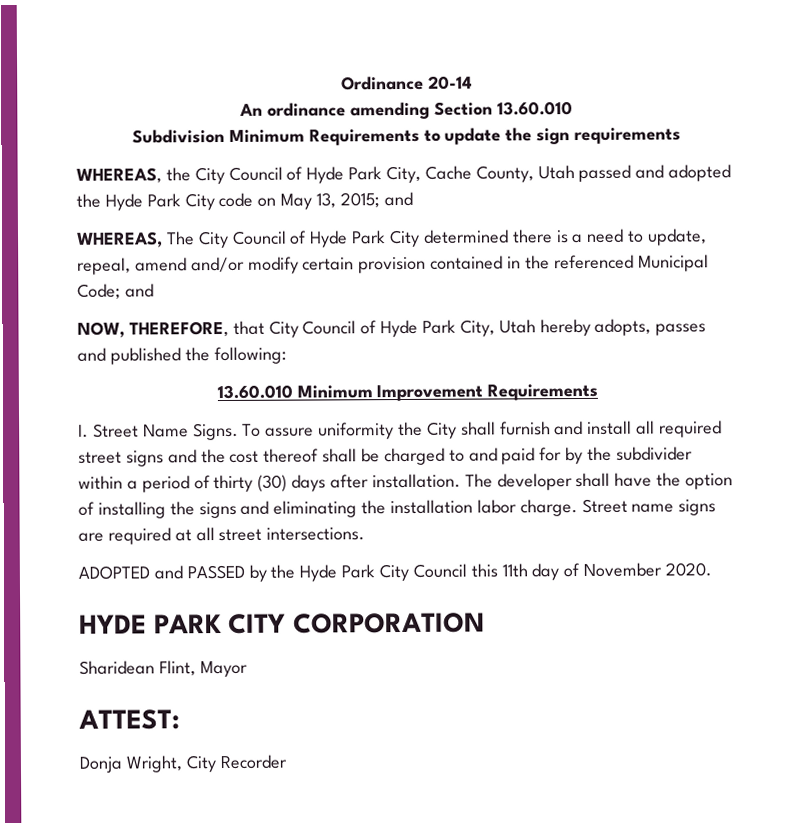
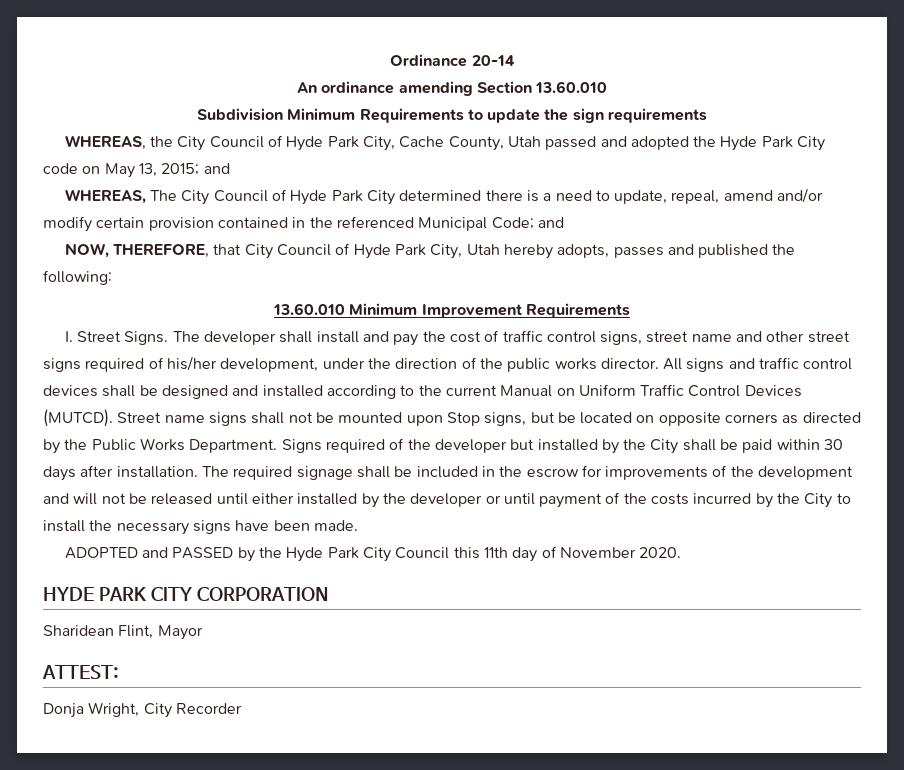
[142,420,723,441] [78,446,693,467] [78,472,734,493] [78,498,717,519] [78,527,366,545] Name Signs. To assure uniformity the City shall furnish and install all required street signs and the cost thereof shall be charged to and paid for by the subdivider within a period of thirty (30) days after installation. The developer shall have the option of installing the signs and eliminating the installation labor charge. Street name signs are required at all street intersections. -> [124,330,850,346] [43,356,853,372] [43,384,802,399] [43,409,861,427] [43,438,844,454] [43,465,854,481] [43,492,851,508] [43,520,358,535] Signs. The developer shall install and pay the cost of traffic control signs, street name and other street signs required of his/her development, under the direction of the public works director. All signs and traffic control devices shall be designed and installed according to the current Manual on Uniform Traffic Control Devices (MUTCD). Street name signs shall not be mounted upon Stop signs, but be located on opposite corners as directed by the Public Works Department. Signs required of the developer but installed by the City shall be paid within 30 days after installation. The required signage shall be included in the escrow for improvements of the development and will not be released until either installed by the developer or until payment of the costs incurred by the City to install the necessary signs have been made.

